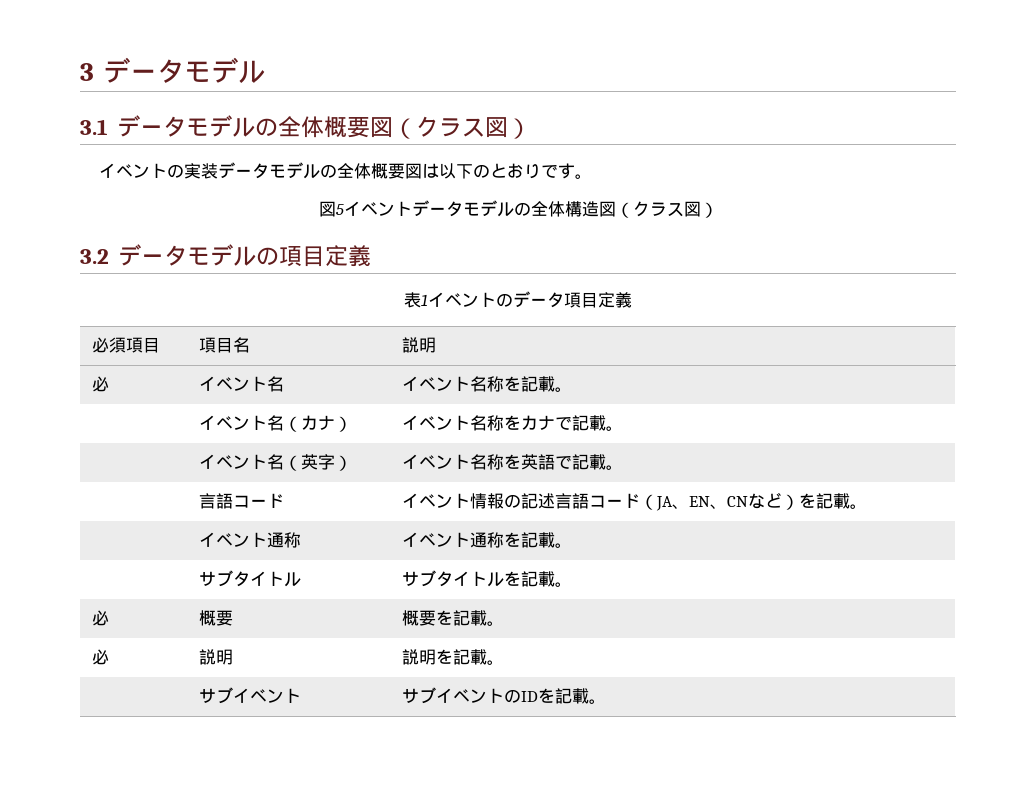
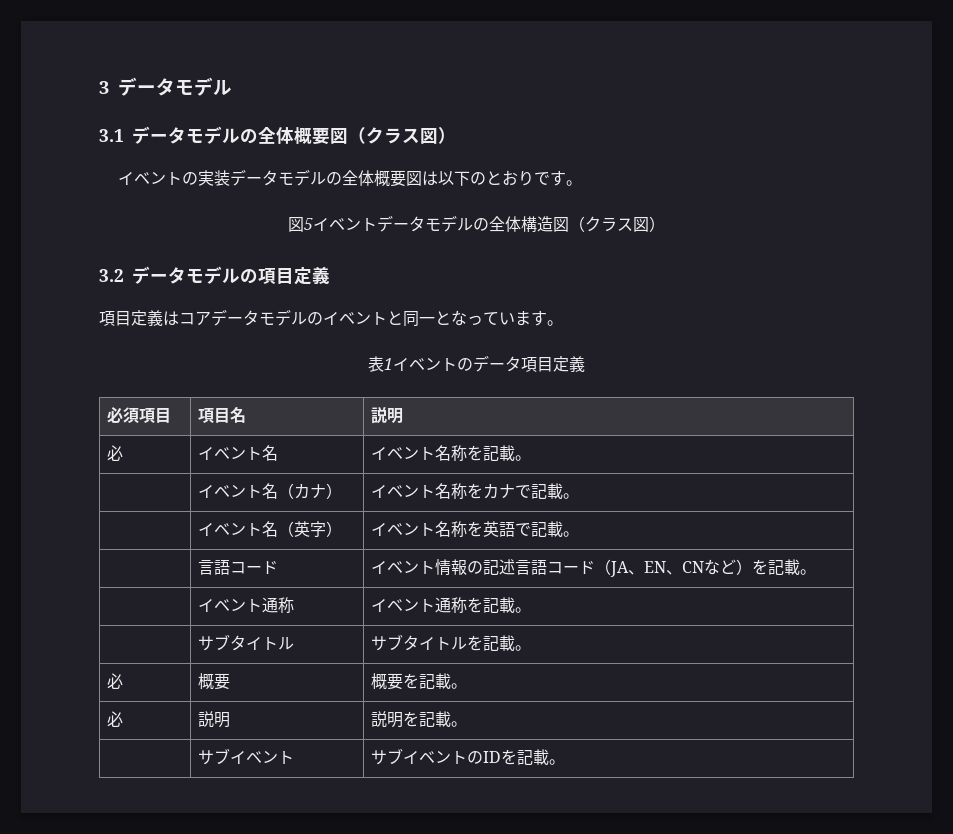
(371, 256) none -> [99,309,563,327] // 項目定義はコアデータモデルのイベントと同一となっています。

